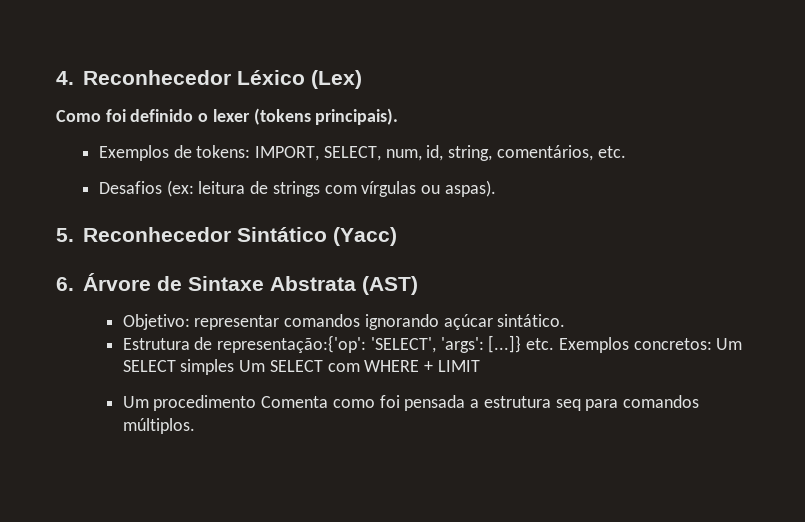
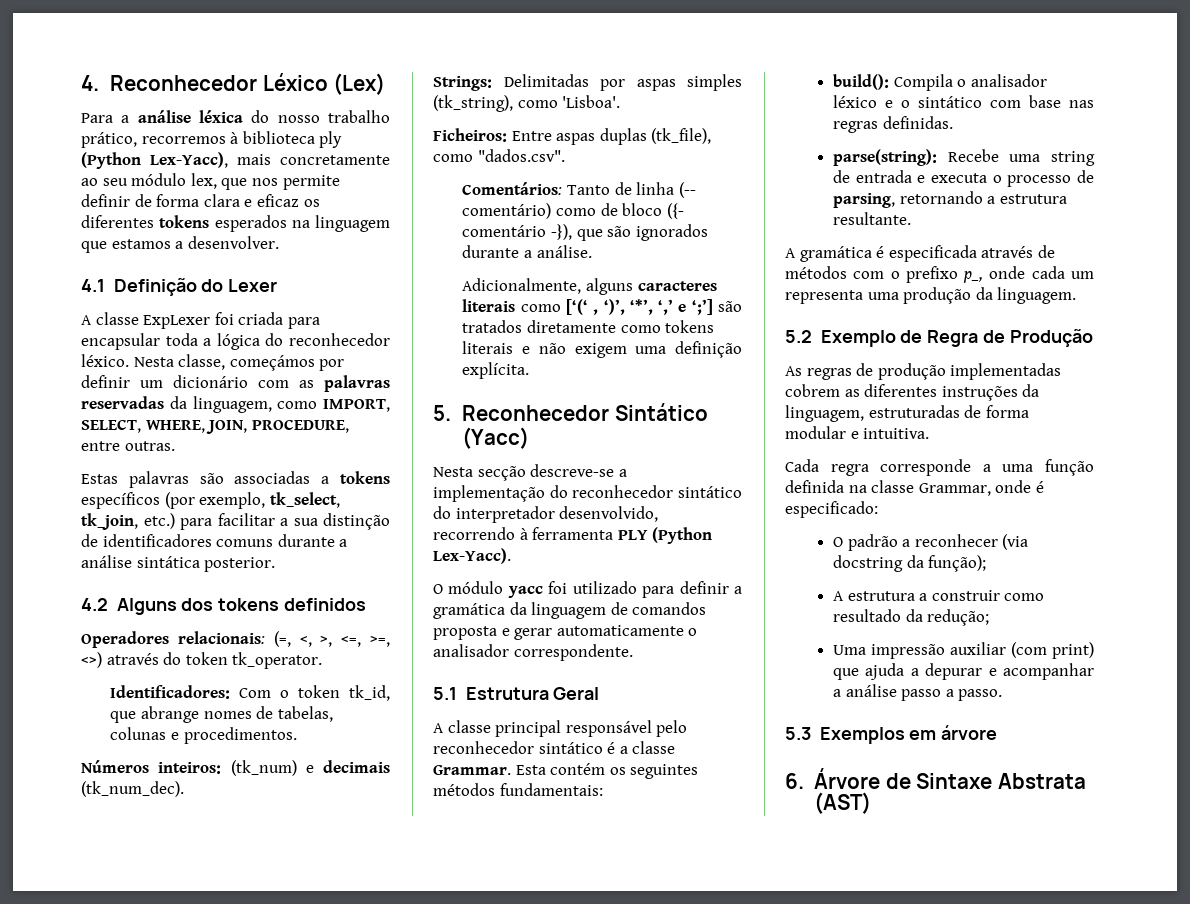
[56,108,399,125] [98,145,626,161] [98,180,496,197] [56,227,397,246] Como foi definido o lexer (tokens principais). // Exemplos de tokens: IMPORT, SELECT, num, id, string, comentários, etc. // Desafios (ex: leitura de strings com vírgulas ou aspas). // 5. Reconhecedor Sintático (Yacc) -> [81,110,390,123] [81,131,343,148] [81,152,390,169] [81,173,340,190] [81,194,320,207] [81,215,390,232] [81,236,279,253] [81,278,278,296] [81,312,320,329] [81,333,390,350] [81,354,345,371] [81,375,390,392] [81,396,390,413] [81,419,349,434] [81,441,175,451] [81,471,391,488] [81,492,340,509] [81,513,390,530] [81,534,348,547] [81,555,276,572] [81,598,367,615] [81,631,390,648] [81,652,323,669] [110,685,390,701] [110,706,333,723] [110,727,297,744] [81,760,390,776] [81,781,184,797] [433,74,742,91] [433,95,621,112] [433,128,712,145] [433,149,565,162] [462,182,696,198] [462,203,684,219] [462,224,708,241] [462,245,592,258] [462,278,717,295] [462,299,742,315] [462,320,715,333] [462,341,742,358] [462,362,530,379] [433,403,708,421] [462,427,530,449] [433,464,627,481] [433,485,742,502] [433,506,659,523] [433,527,713,544] [433,548,511,564] [433,581,742,598] [433,602,707,619] [433,625,698,640] [433,644,633,661] [433,687,600,700] [433,720,688,737] [433,741,676,754] [433,763,699,779] [433,783,603,796] [833,74,1047,91] [833,95,1094,108] [833,116,953,133] [833,149,1095,166] [833,170,1094,187] [833,191,1067,208] [833,212,912,225] [785,245,1055,262] [785,266,1094,283] [785,287,1077,304] [785,329,1093,347] [785,363,1062,380] [785,384,1040,401] [785,405,1029,422] [785,426,930,439] [785,459,1094,476] [785,480,1044,496] [785,501,878,518] [833,534,1029,551] [833,555,987,572] [833,590,1045,601] [833,609,990,626] [833,642,1094,659] [833,663,1094,680] [833,684,1003,701] [785,725,998,744] Para a análise léxica do nosso trabalho prático, recorremos à biblioteca ply (Python Lex-Yacc), mais concretamente ao seu módulo lex, que nos permite definir de forma clara e eficaz os diferentes tokens esperados na linguagem que estamos a desenvolver. // 4.1 Definição do Lexer // A classe ExpLexer foi criada para encapsular toda a lógica do reconhecedor léxico. Nesta classe, começámos por definir um dicionário com as palavras reservadas da linguagem, como IMPORT, SELECT, WHERE, JOIN, PROCEDURE, entre outras. // Estas palavras são associadas a tokens específicos (por exemplo, tk_select, tk_join, etc.) para facilitar a sua distinção de identificadores comuns durante a análise sintática posterior. // 4.2 Alguns dos tokens definidos // Operadores relacionais: (=, <, >, <=, >=, <>) através do token tk_operator. // Identificadores: Com o token tk_id, que abrange nomes de tabelas, colunas e procedimentos. // Números inteiros: (tk_num) e decimais (tk_num_dec). // Strings: Delimitadas por aspas simples (tk_string), como 'Lisboa'. // Ficheiros: Entre aspas duplas (tk_file), como "dados.csv". // Comentários: Tanto de linha (-- comentário) como de bloco ({- comentário -}), que são ignorados durante a análise. // Adicionalmente, alguns caracteres literais como [‘(‘ , ‘)’, ‘*’, ‘,’ e ‘;’] são tratados diretamente como tokens literais e não exigem uma definição explícita. // 5. Reconhecedor Sintático (Yacc) // Nesta secção descreve-se a implementação do reconhecedor sintático do interpretador desenvolvido, recorrendo à ferramenta PLY (Python Lex-Yacc). // O módulo yacc foi utilizado para definir a gramática da linguagem de comandos proposta e gerar automaticamente o analisador correspondente. // 5.1 Estrutura Geral // A classe principal responsável pelo reconhecedor sintático é a classe Grammar. Esta contém os seguintes métodos fundamentais: // build(): Compila o analisador léxico e o sintático com base nas regras definidas. // parse(string): Recebe uma string de entrada e executa o processo de parsing, retornando a estrutura resultante. // A gramática é especificada através de métodos com o prefixo p_, onde cada um representa uma produção da linguagem. // 5.2 Exemplo de Regra de Produção // As regras de produção implementadas cobrem as diferentes instruções da linguagem, estruturadas de forma modular e intuitiva. // Cada regra corresponde a uma função definida na classe Grammar, onde é especificado: // O padrão a reconhecer (via docstring da função); // A estrutura a construir como resultado da redução; // Uma impressão auxiliar (com print) que ajuda a depurar e acompanhar a análise passo a passo. // 5.3 Exemplos em árvore
[122,314,566,330] [122,335,743,353] [122,359,480,375] [122,395,699,411] [122,418,195,434] // Objetivo: representar comandos ignorando açúcar sintático. // Estrutura de representação:{'op': 'SELECT', 'args': [...]} etc. Exemplos concretos: Um SELECT simples Um SELECT com WHERE + LIMIT // Um procedimento Comenta como foi pensada a estrutura seq para comandos múltiplos. -> (872, 803) none

